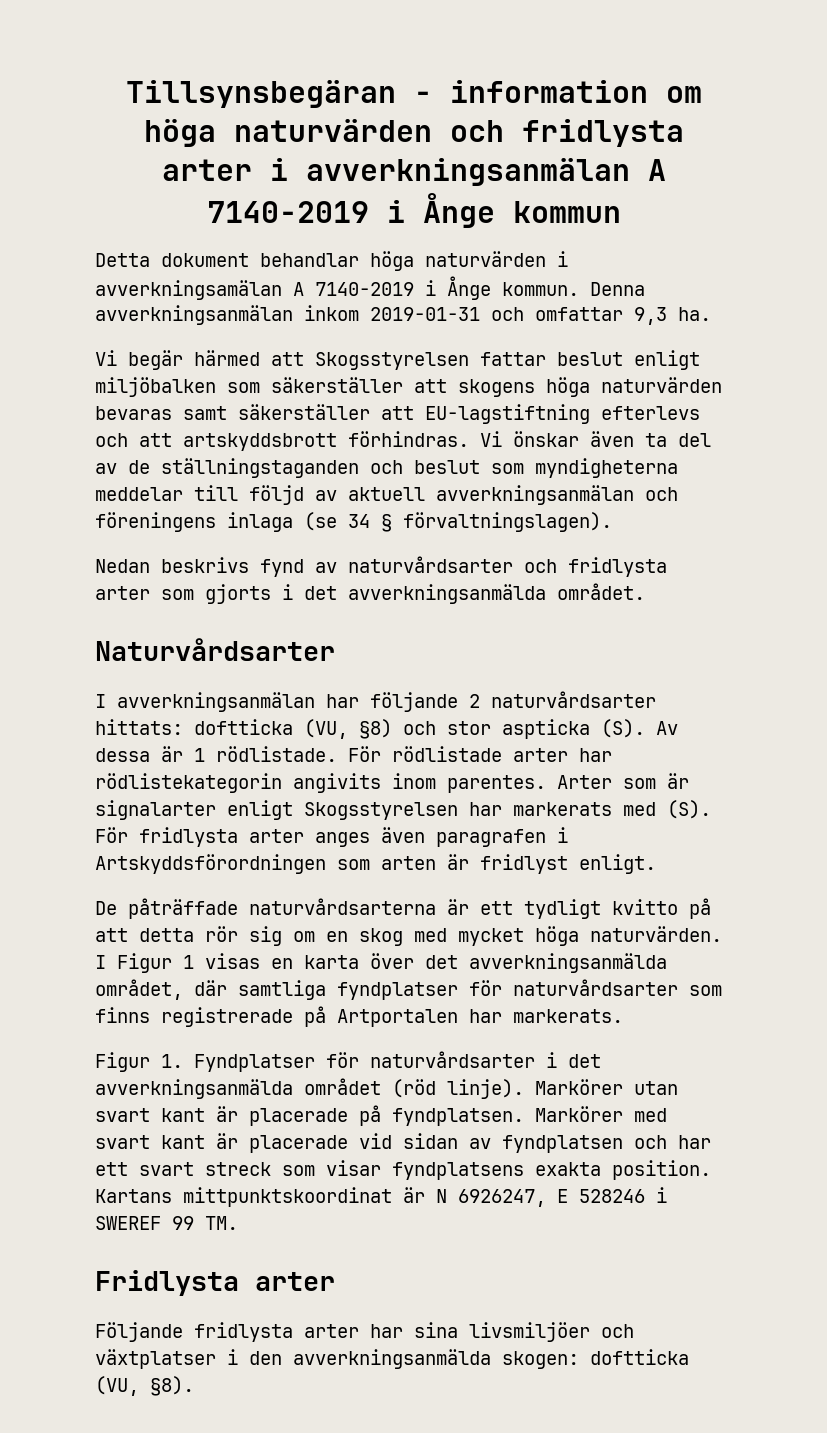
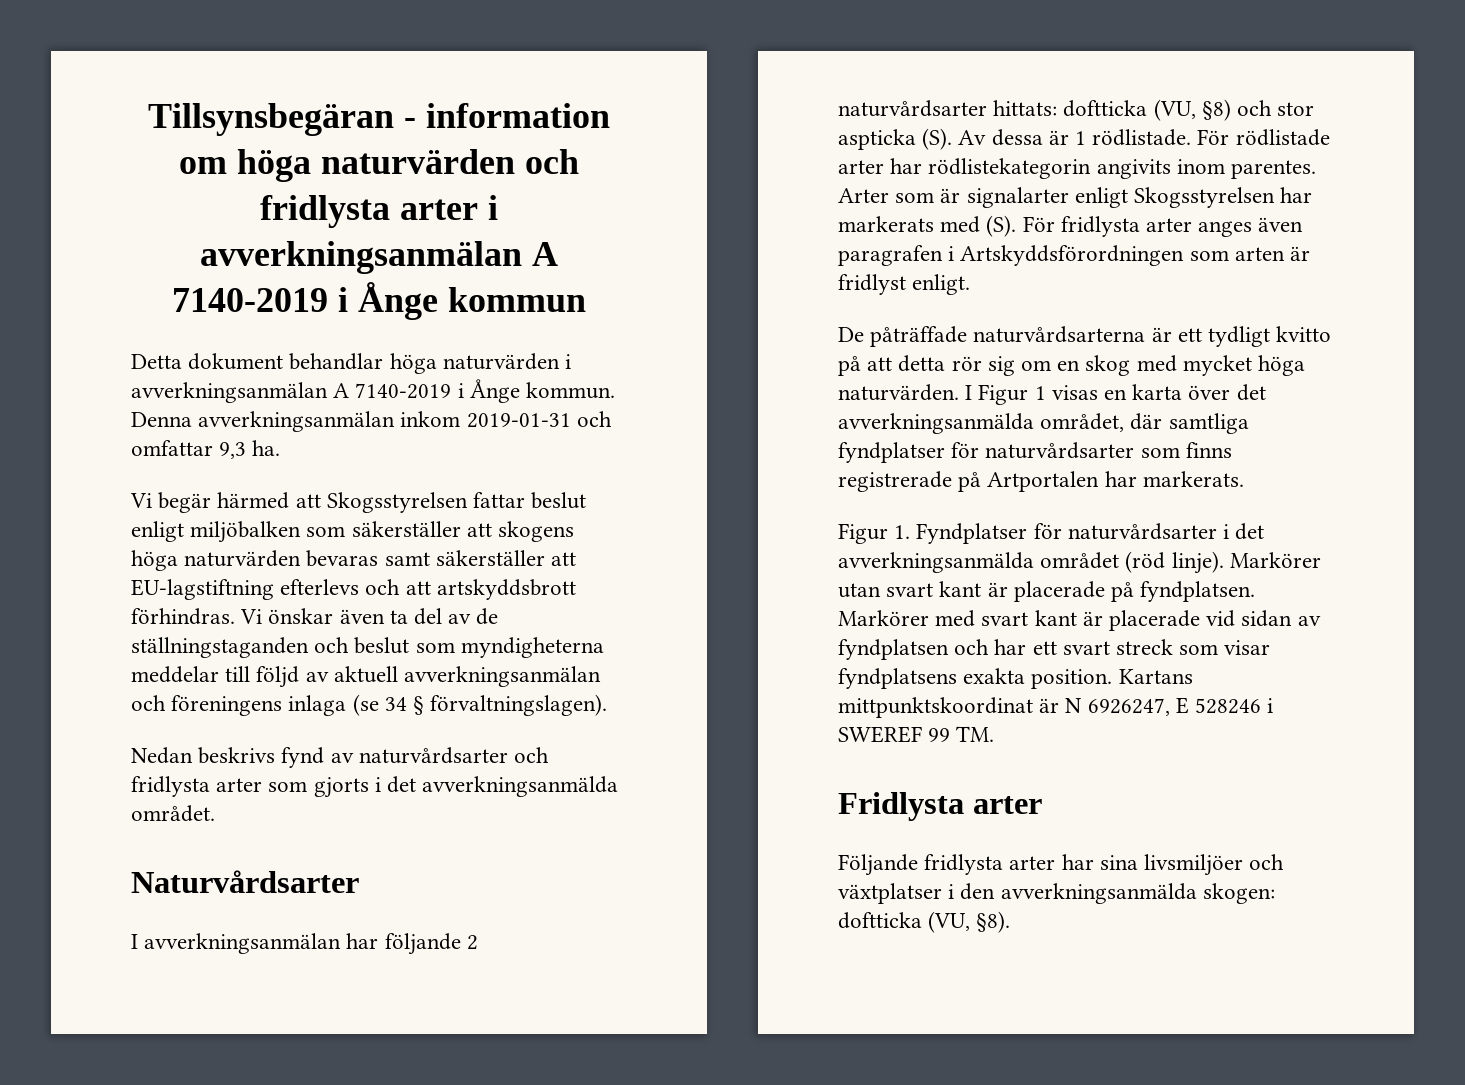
[95,280,282,300] avverkningsamälan -> [131,382,328,403] avverkningsanmälan

